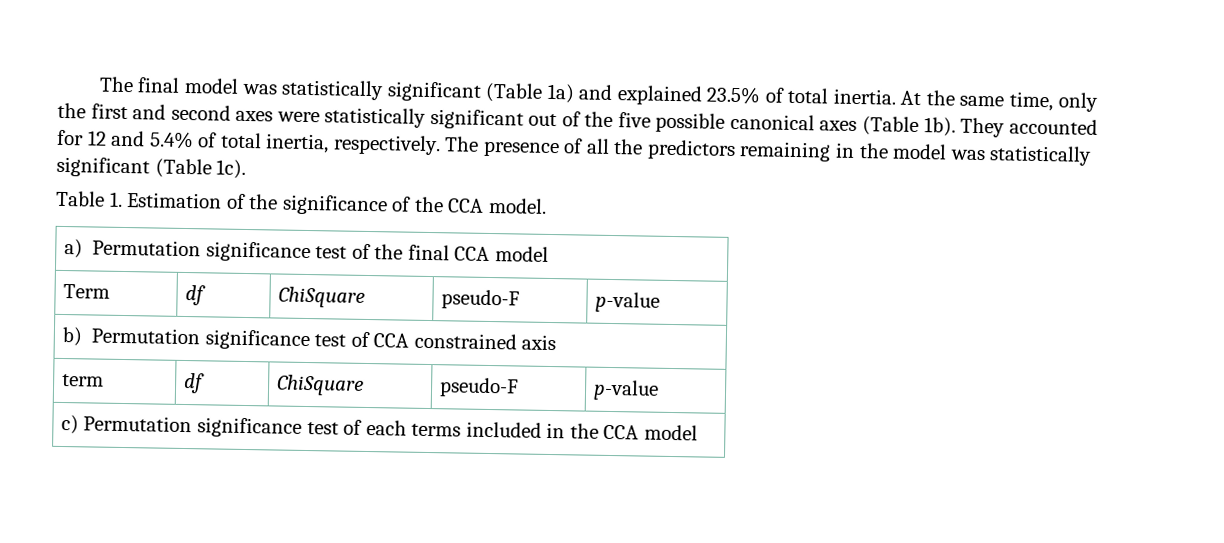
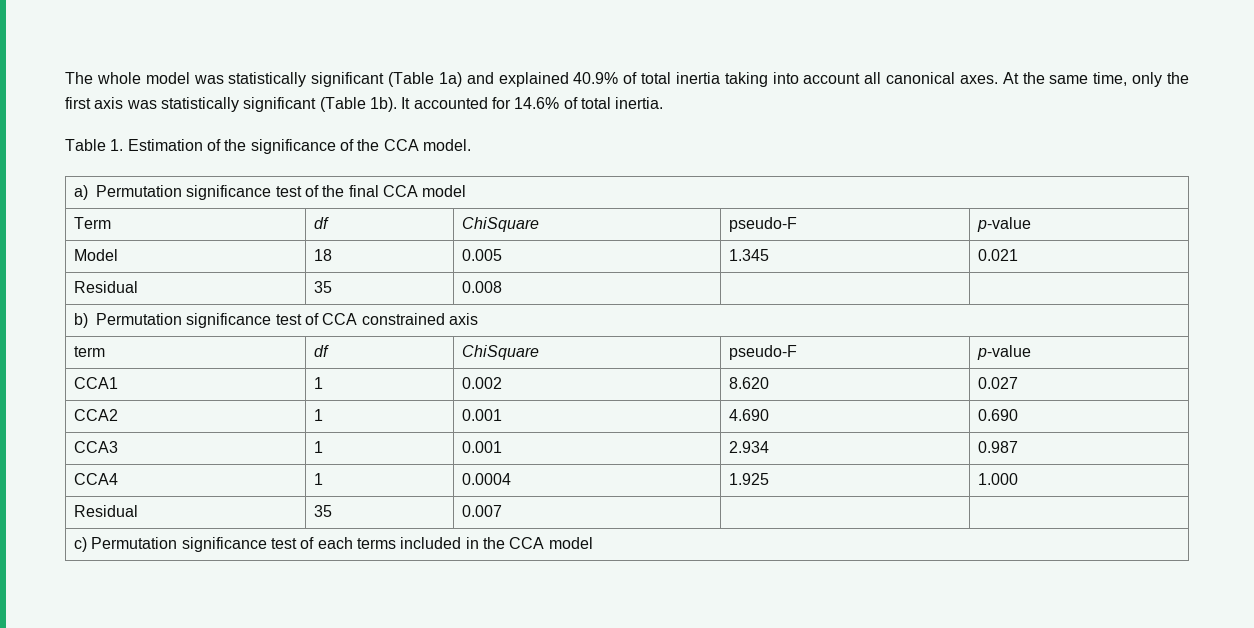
[98,76,181,93] The final -> [65,72,141,84] The whole
[706,86,897,105] 23.5% of total inertia. -> [573,72,998,87] 40.9% of total inertia taking into account all canonical axes.
[132,104,1098,138] [57,129,1093,166] [56,156,247,179] and second axes were statistically significant out of the five possible canonical axes (Table 1b). They accounted for 12 and 5.4% of total inertia, respectively. The presence of all the predictors remaining in the model was statistically significant (Table 1c). -> [94,97,664,112] axis was statistically significant (Table 1b). It accounted for 14.6% of total inertia.
(660, 302) none -> [74,249,119,261] [314,249,333,261] [462,249,503,261] [729,249,770,261] [978,249,1019,261] [74,281,139,293] [314,281,333,293] [462,281,503,293] // Model | 18 | 0.005 | 1.345 | 0.021 // Residual | 35 | 0.008 | |
(659, 390) none -> [74,377,119,389] [314,377,324,389] [462,377,503,389] [729,377,770,389] [978,377,1019,389] [74,409,119,421] [314,409,324,421] [462,409,503,421] [729,409,770,421] [978,409,1019,421] [74,441,119,453] [314,441,324,453] [462,441,503,453] [729,441,770,453] [978,441,1019,453] [74,473,119,485] [314,473,324,485] [462,473,512,485] [729,473,770,485] [978,473,1019,485] [74,505,139,517] [314,505,333,517] [462,505,503,517] // CCA1 | 1 | 0.002 | 8.620 | 0.027 // CCA2 | 1 | 0.001 | 4.690 | 0.690 // CCA3 | 1 | 0.001 | 2.934 | 0.987 // CCA4 | 1 | 0.0004 | 1.925 | 1.000 // Residual | 35 | 0.007 | |

